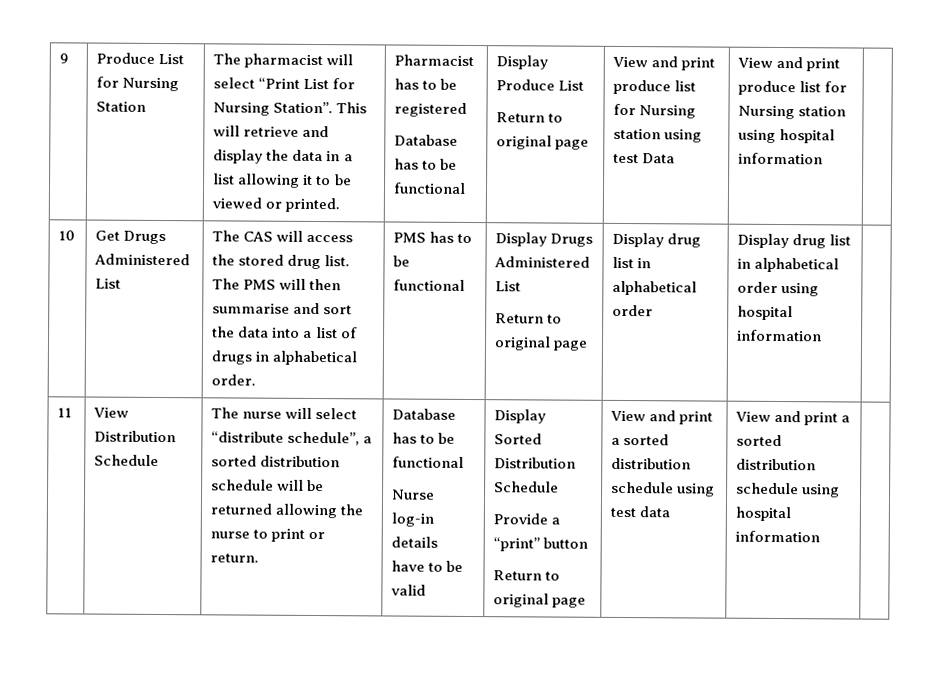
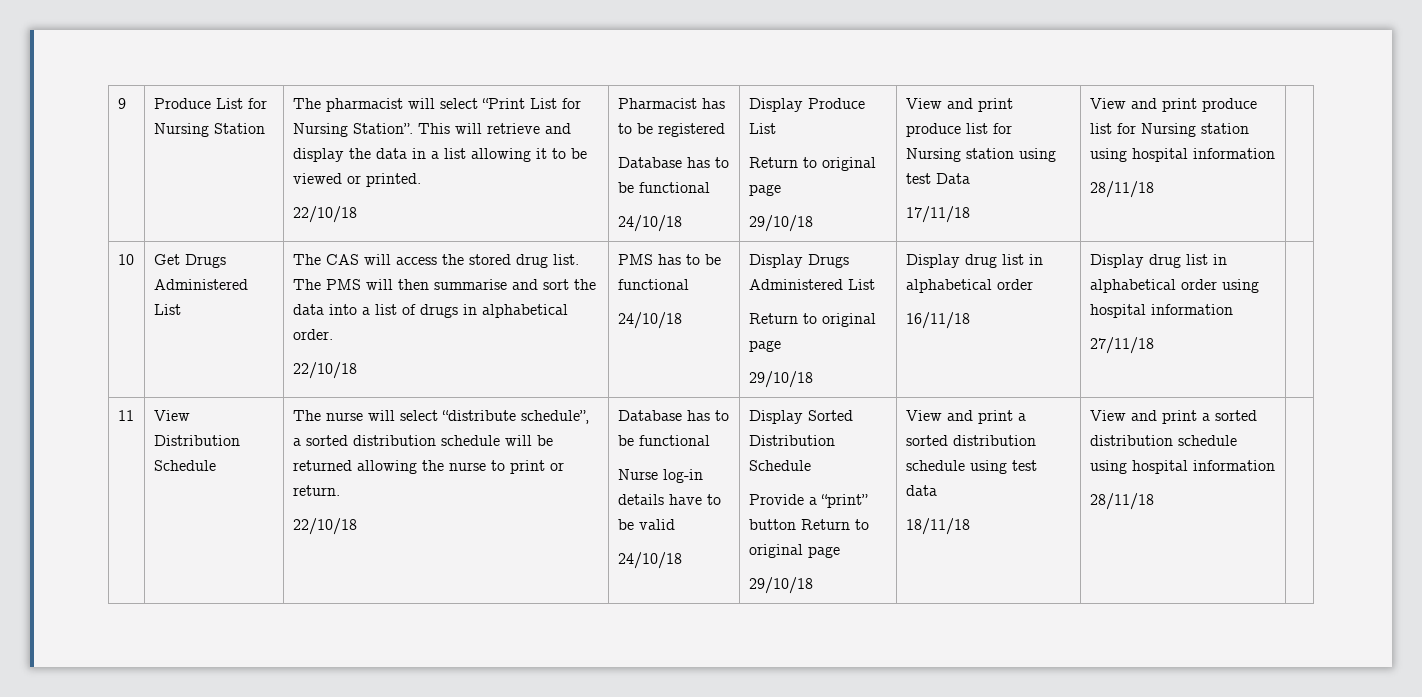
(341, 205) none -> [292,206,357,223] // 22/10/18
(467, 188) none -> [617,215,682,232] // 24/10/18
(590, 144) none -> [748,215,813,232] // 29/10/18
(676, 158) none -> [905,206,970,223] // 17/11/18
(824, 158) none -> [1089,181,1154,198] // 28/11/18
(257, 380) none -> [292,362,357,379] // 22/10/18
(466, 285) none -> [617,312,682,329] // 24/10/18
[612,232,702,248] [612,256,652,269] [612,280,698,296] [612,304,654,317] | Display drug list in alphabetical order -> [748,371,813,388] [905,254,1043,268] [905,279,1033,293] [905,312,970,329] // 29/10/18 | Display drug list in alphabetical order // 16/11/18
(823, 335) none -> [1089,337,1154,354] // 27/11/18
(260, 558) none -> [292,518,357,535] // 22/10/18
(427, 590) none -> [617,552,682,569] // 24/10/18
[493,570,561,581] [493,593,587,608] // Return to original page -> [800,519,869,530] [748,544,840,558] [748,577,813,594] Return to original page // 29/10/18
(671, 512) none -> [905,518,970,535] // 18/11/18
(821, 536) none -> [1089,493,1154,510] // 28/11/18

